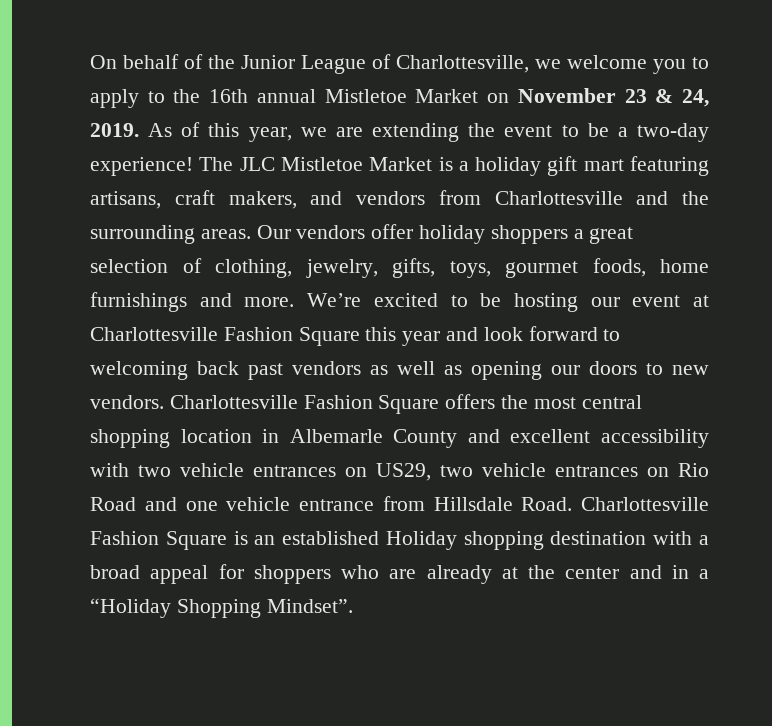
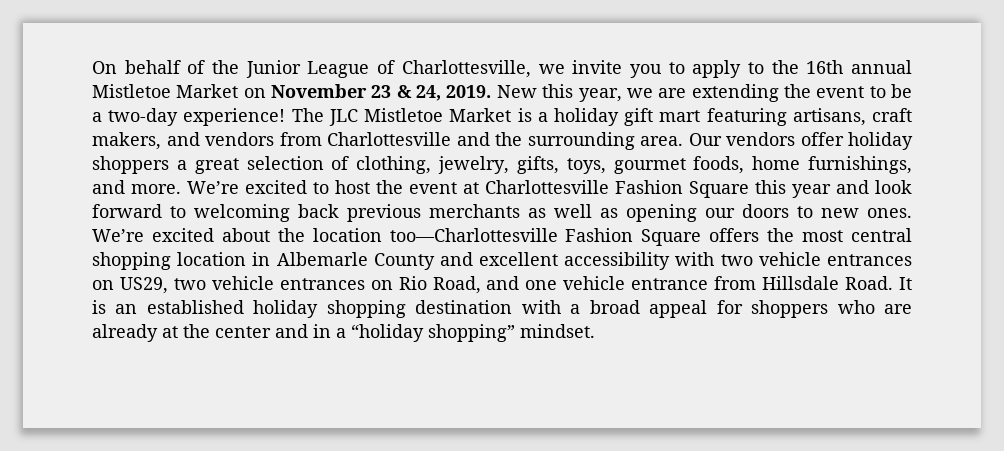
[567,55,647,69] welcome -> [572,60,623,74] invite
[148,122,201,137] As of -> [496,85,537,98] New
[200,229,251,239] areas. -> [640,136,683,146] area.
[90,292,187,312] furnishings -> [808,156,913,174] furnishings,
[480,293,620,312] be hosting our -> [335,180,403,194] host the
[248,361,361,380] past vendors -> [347,204,520,222] previous merchants
[90,395,298,409] vendors. Charlottesville -> [867,208,912,218] [92,228,558,242] ones. We’re excited about the location too—Charlottesville
[90,497,136,511] Road -> [432,276,481,294] Road,
[581,497,709,511] [90,531,227,550] Charlottesville Fashion Square -> [898,277,912,290] It
[385,531,457,550] Holiday -> [253,300,319,318] holiday
[90,598,353,618] “Holiday Shopping Mindset”. -> [351,324,595,342] “holiday shopping” mindset.

